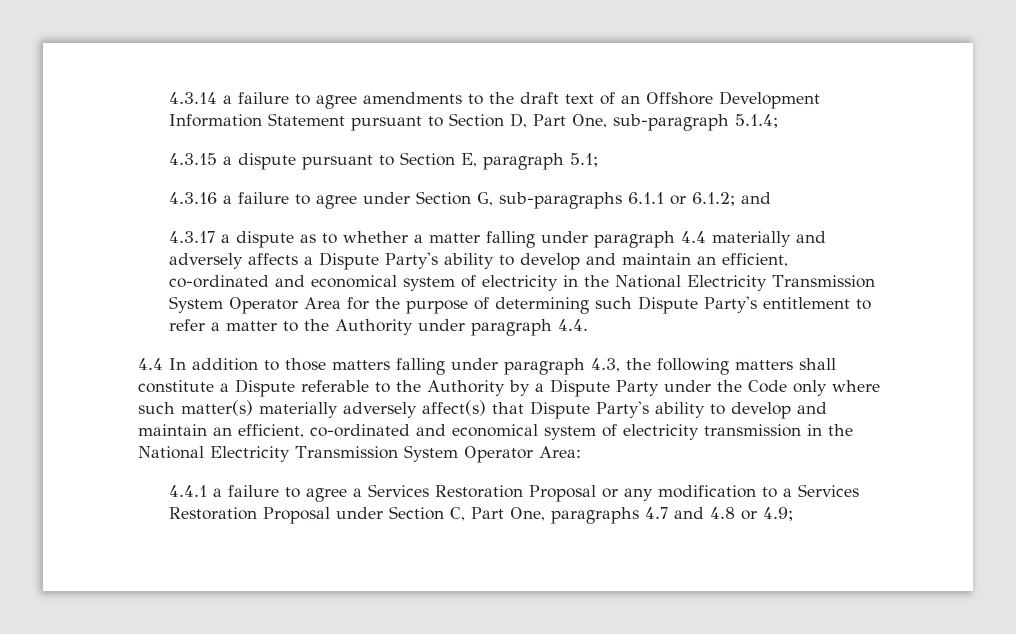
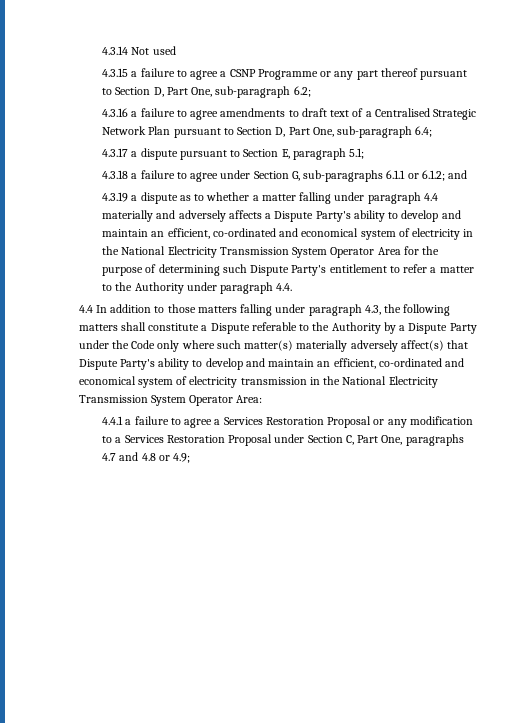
[223,91,821,109] [169,113,779,131] [169,153,218,165] a failure to agree amendments to the draft text of an Offshore Development Information Statement pursuant to Section D, Part One, sub-paragraph 5.1.4; // 4.3.15 -> [131,46,176,55] [102,68,467,80] [102,86,311,98] [102,108,476,120] [102,126,433,138] [102,148,129,157] Not used // 4.3.15 a failure to agree a CSNP Programme or any part thereof pursuant to Section D, Part One, sub-paragraph 6.2; // 4.3.16 a failure to agree amendments to draft text of a Centralised Strategic Network Plan pursuant to Section D, Part One, sub-paragraph 6.4; // 4.3.17
[169,192,218,204] 4.3.16 -> [102,170,129,179] 4.3.18
[169,231,216,243] 4.3.17 -> [102,192,129,202] 4.3.19

